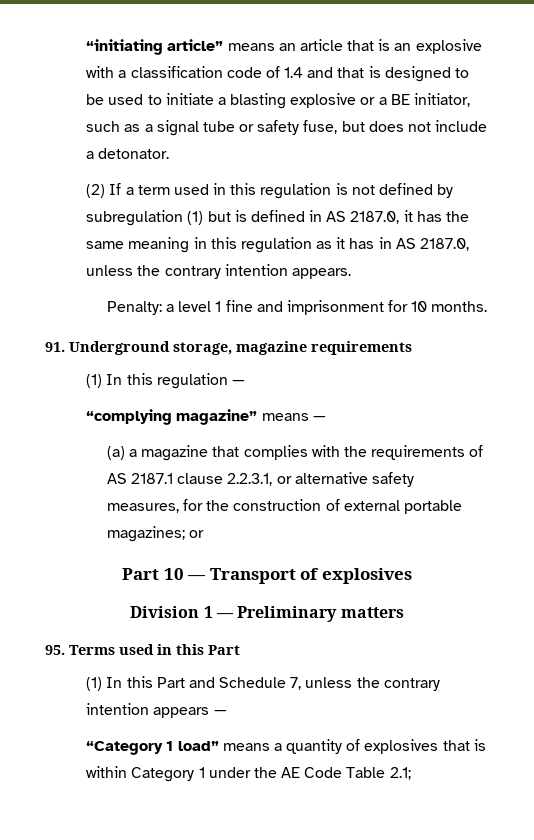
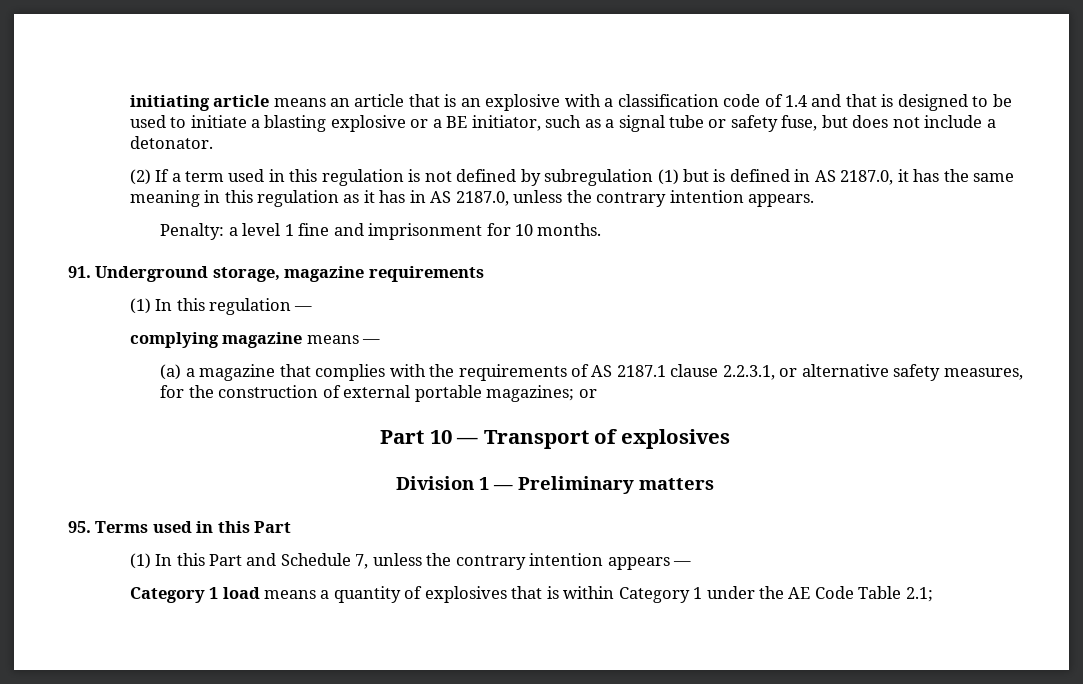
[86,39,224,55] “initiating article” -> [129,95,270,111] initiating article
[86,409,258,425] “complying magazine” -> [129,332,303,348] complying magazine
[86,741,219,755] “Category 1 load” -> [129,587,260,603] Category 1 load

